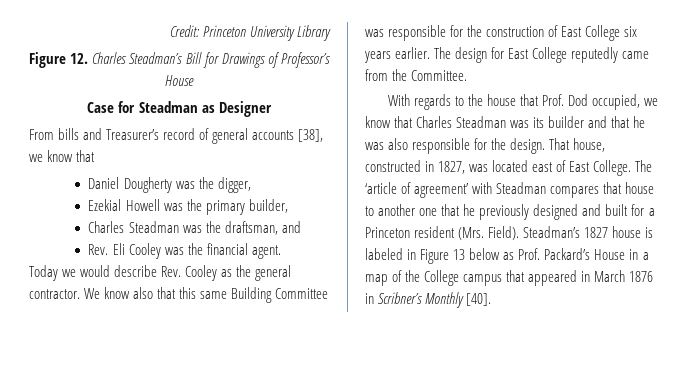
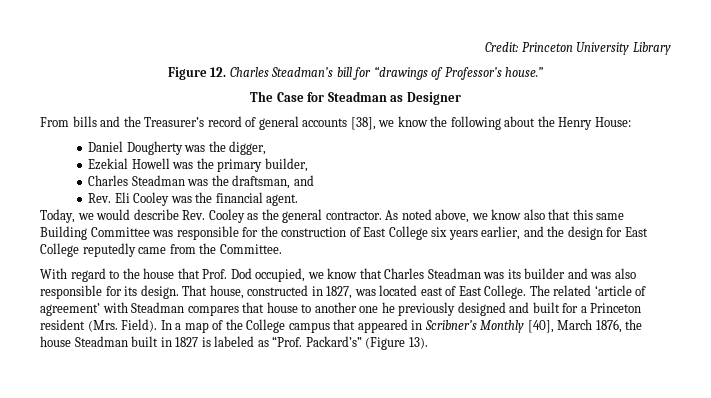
[185,52,330,68] [165,75,194,86] Bill for Drawings of Professor’s House // -> [336,66,544,80] [250,91,274,102] bill for “drawings of Professor’s house.” // The
(103, 134) none -> [123,116,141,127] the
[76,150,96,162] that -> [430,116,631,130] the following about the Henry House:
[29,265,58,281] Today -> [40,209,75,223] Today,
[84,288,101,299] We -> [385,209,488,223] As noted above, we
[395,47,452,59] earlier. The -> [481,226,565,240] earlier, and the
[414,94,452,110] regards -> [70,268,106,282] regard
[611,116,646,128] that he -> (588, 273) none
[491,138,507,150] the -> [124,286,138,296] its
(653, 166) none -> [553,285,592,296] related
[441,204,461,216] that -> (379, 309) none
[523,226,654,238] [365,248,639,264] Steadman’s 1827 house is labeled in Figure 13 below as Prof. Packard’s House in -> [160,320,172,330] In
[594,270,654,282] [365,292,492,308] March 1876 in Scribner’s Monthly [40]. -> [424,319,643,333] [40,336,428,350] Scribner’s Monthly [40], March 1876, the house Steadman built in 1827 is labeled as “Prof. Packard’s” (Figure 13).

